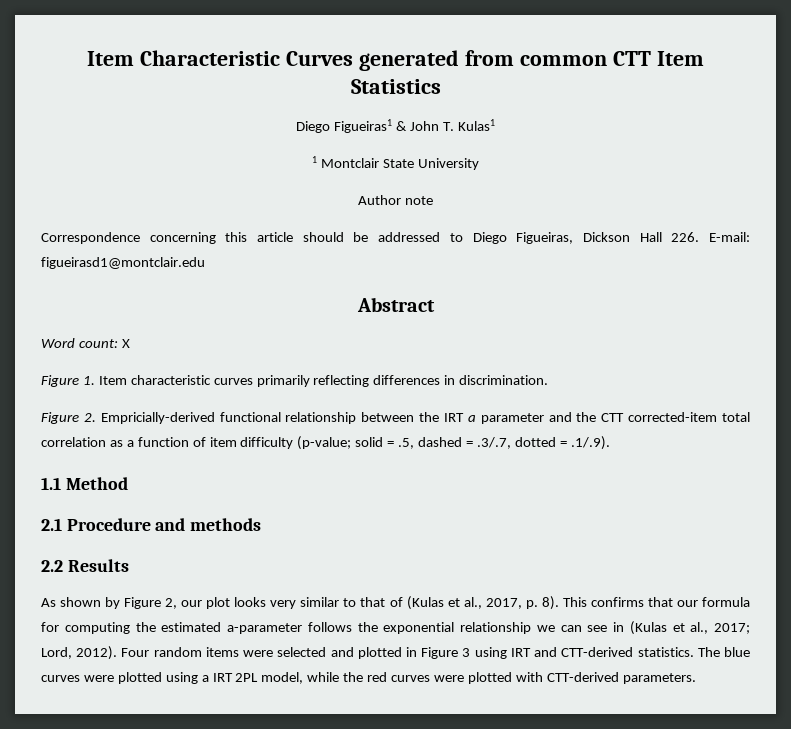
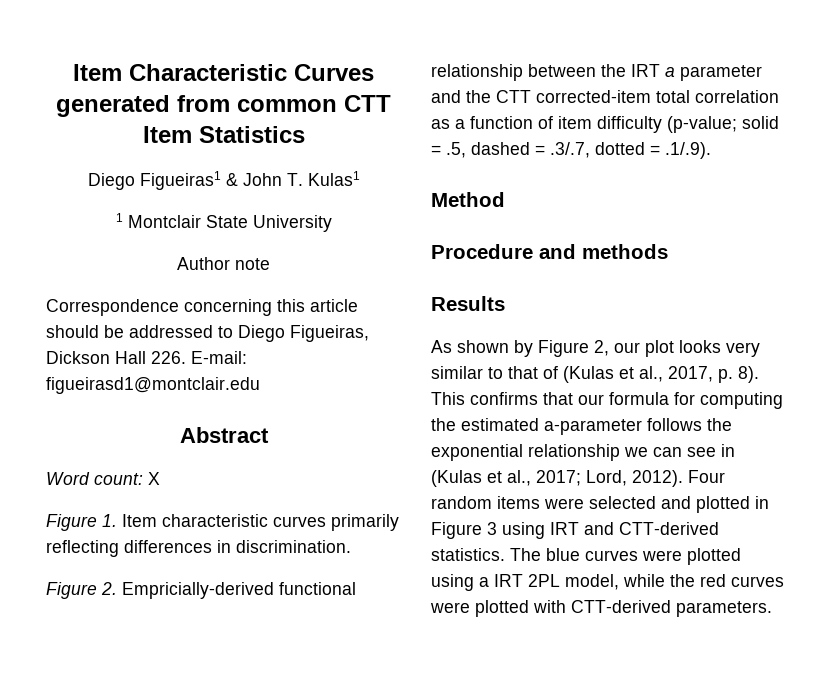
[41,477,61,490] 1.1 -> (711, 150) none
[41,518,62,531] 2.1 -> (505, 199) none
[41,560,63,572] 2.2 -> (668, 251) none

